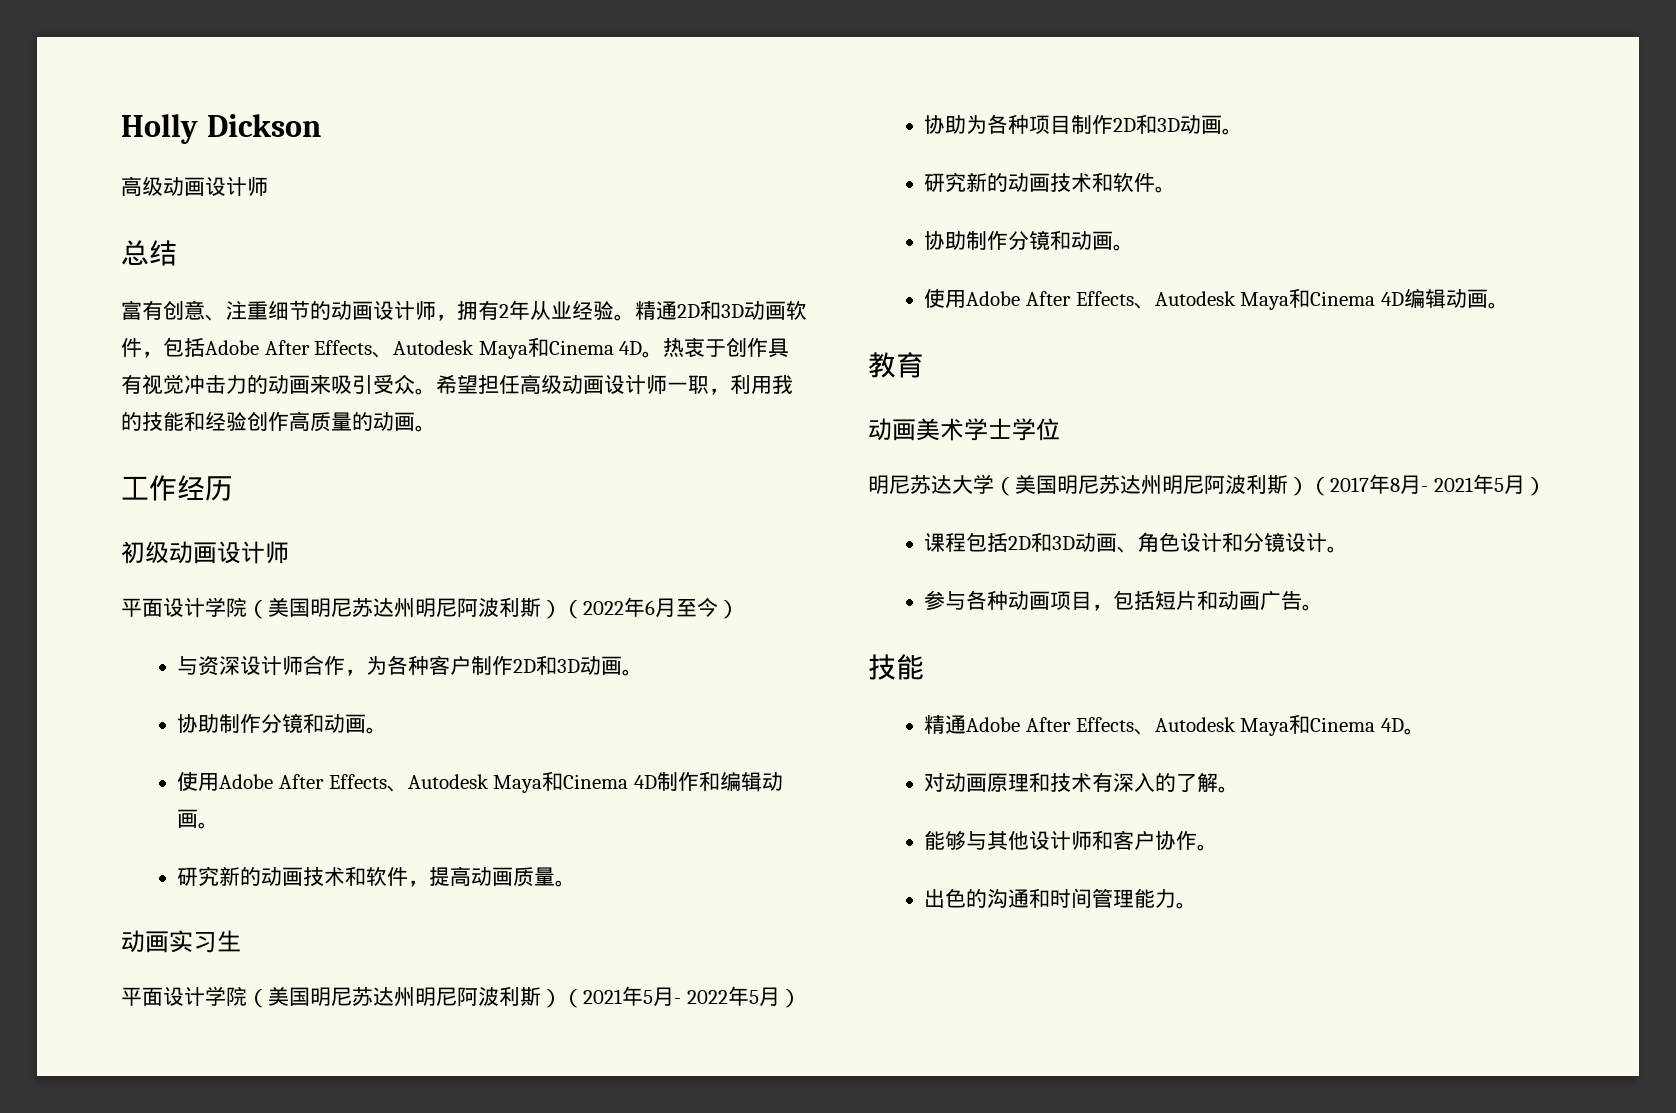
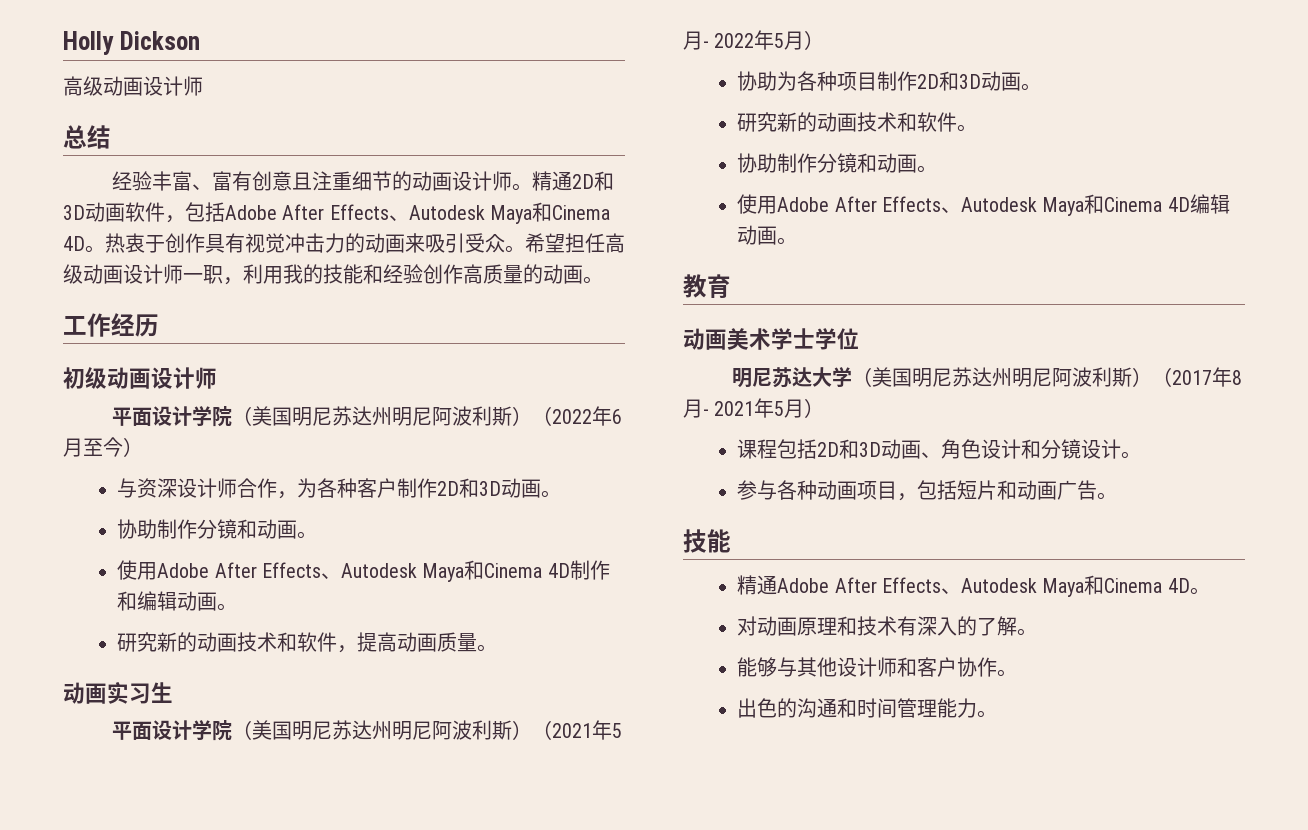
(177, 253) none -> [112,171,213,191] 经验丰富、
[205,314,226,321] 、 -> [292,172,313,190] 且
[436,300,614,321] ，拥有2年从业经验 -> (513, 181) none

